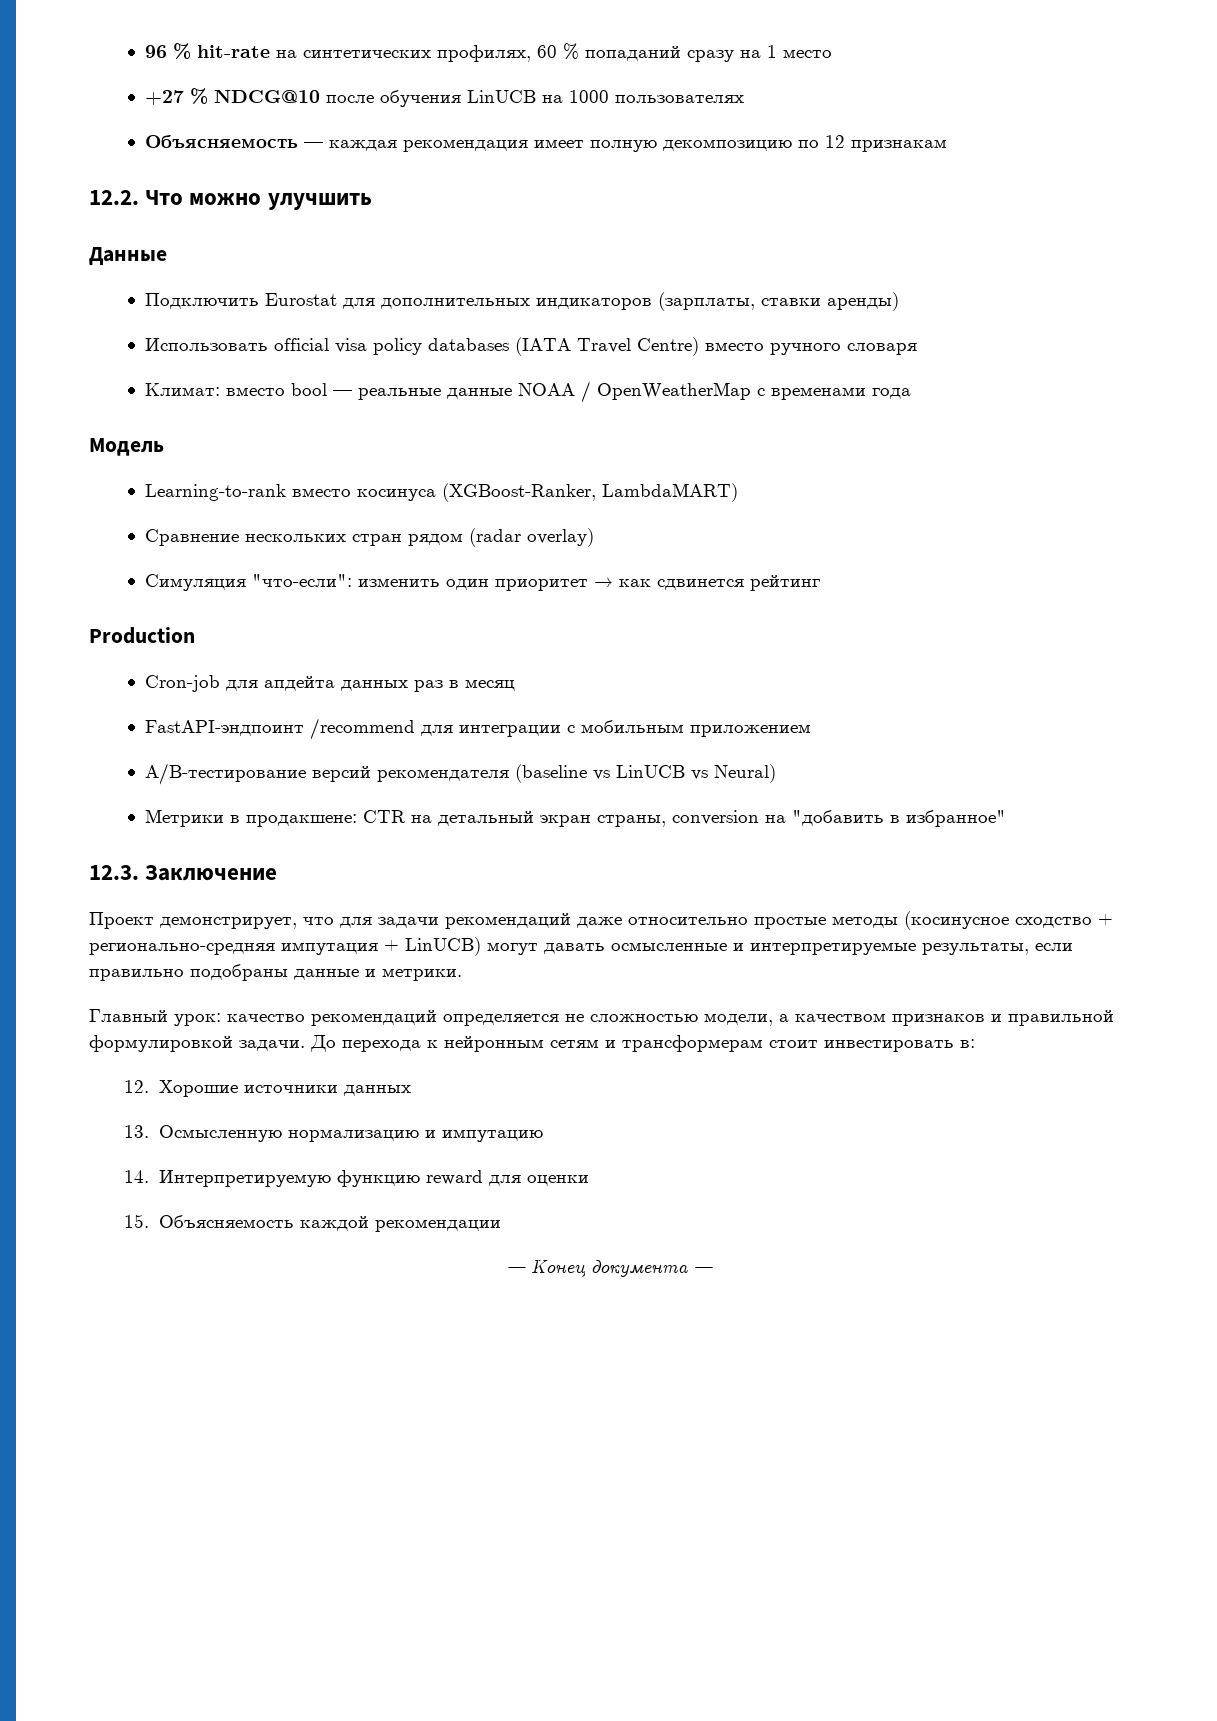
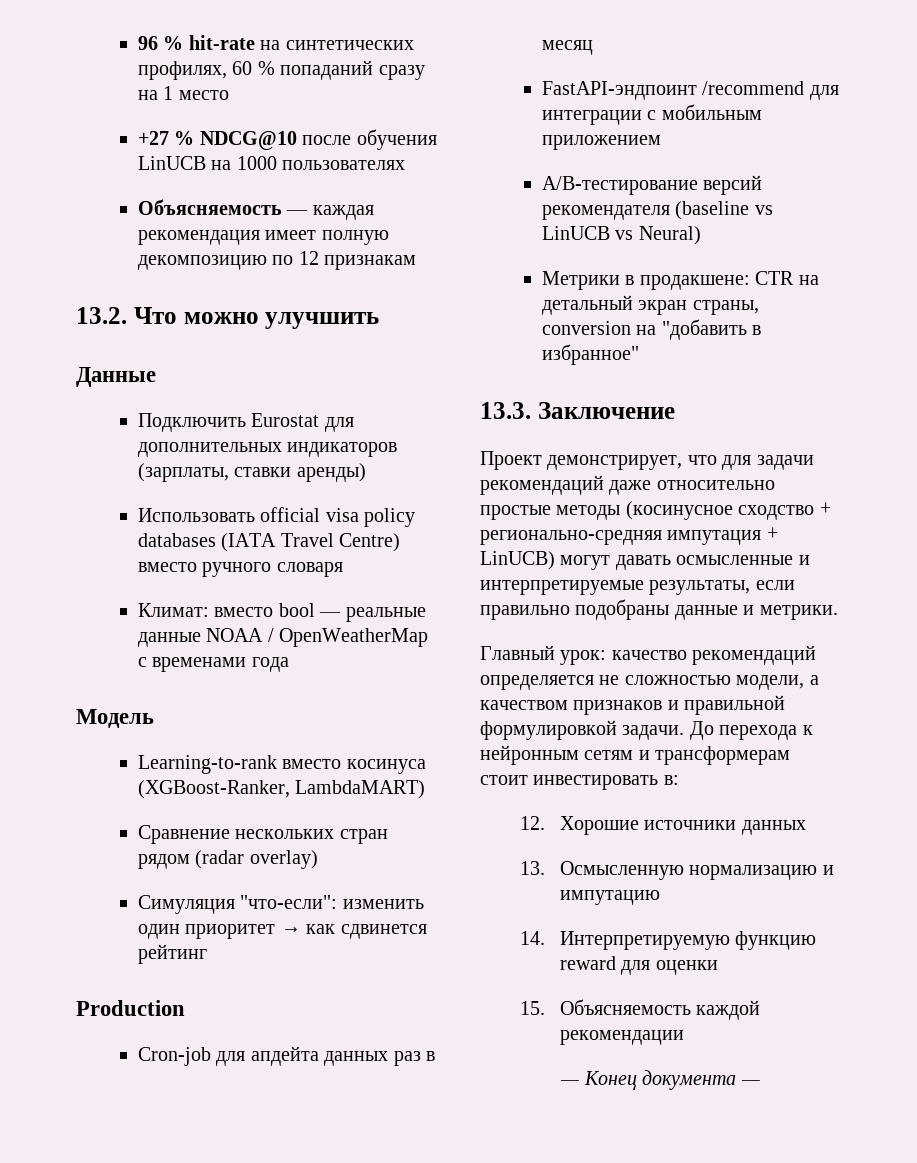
[89,190,139,205] 12.2. -> [76,307,127,324] 13.2.
[89,865,139,880] 12.3. -> [480,402,531,419] 13.3.

